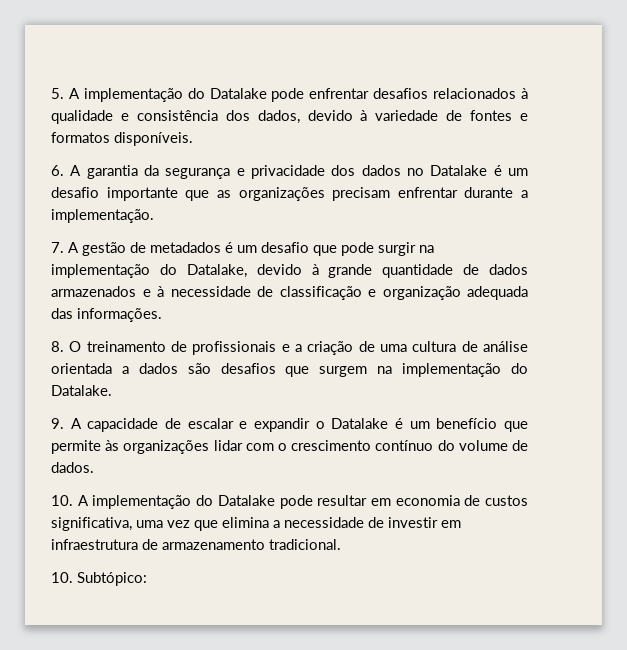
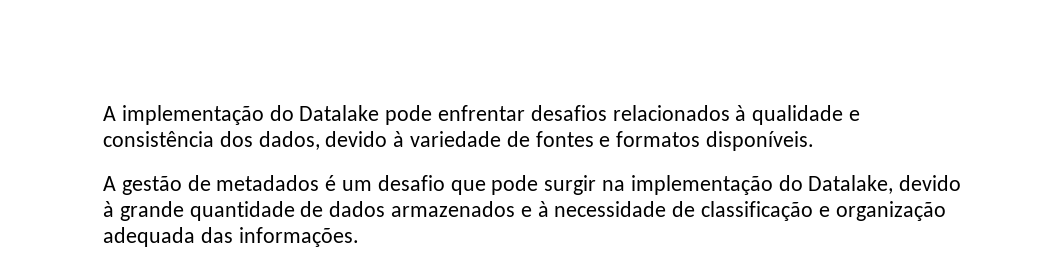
[51,88,64,99] 5. -> (103, 113) none
[51,165,528,179] [51,187,528,201] [51,209,154,223] [51,242,64,253] 6. A garantia da segurança e privacidade dos dados no Datalake é um desafio importante que as organizações precisam enfrentar durante a implementação. // 7. -> (815, 141) none
[51,341,528,355] [51,363,529,377] [51,385,112,396] [51,418,529,432] [51,440,528,454] [51,462,94,473] [51,495,528,509] [51,517,461,531] [51,539,341,550] [51,572,147,586] // 8. O treinamento de profissionais e a criação de uma cultura de análise orientada a dados são desafios que surgem na implementação do Datalake. // 9. A capacidade de escalar e expandir o Datalake é um benefício que permite às organizações lidar com o crescimento contínuo do volume de dados. // 10. A implementação do Datalake pode resultar em economia de custos significativa, uma vez que elimina a necessidade de investir em infraestrutura de armazenamento tradicional. // 10. Subtópico: -> (359, 237) none

